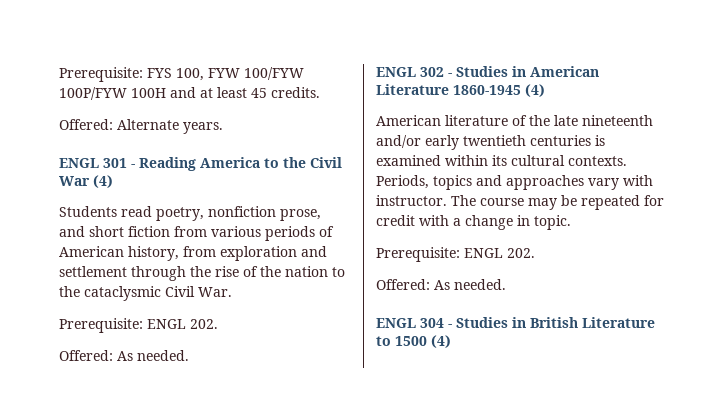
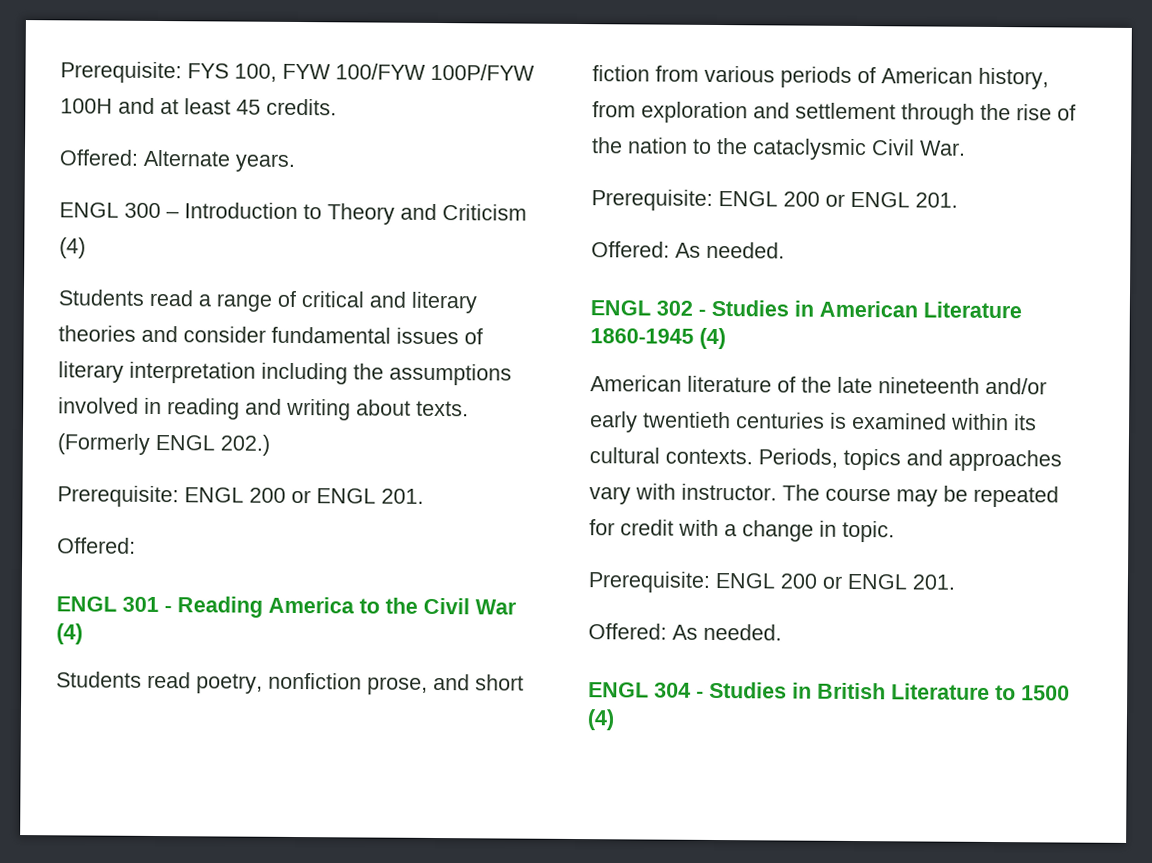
(223, 128) none -> [59,202,527,225] [59,237,86,259] [58,289,477,314] [58,325,483,345] [58,361,512,386] [58,397,469,421] [57,433,270,456] [57,485,424,508] [57,537,136,554] // ENGL 300 – Introduction to Theory and Criticism (4) // Students read a range of critical and literary theories and consider fundamental issues of literary interpretation including the assumptions involved in reading and writing about texts. (Formerly ENGL 202.) // Prerequisite: ENGL 200 or ENGL 201. // Offered:
[190,319,218,329] 202. -> [783,191,958,208] 200 or ENGL 201.
[507,248,535,258] 202. -> [780,573,955,590] 200 or ENGL 201.

